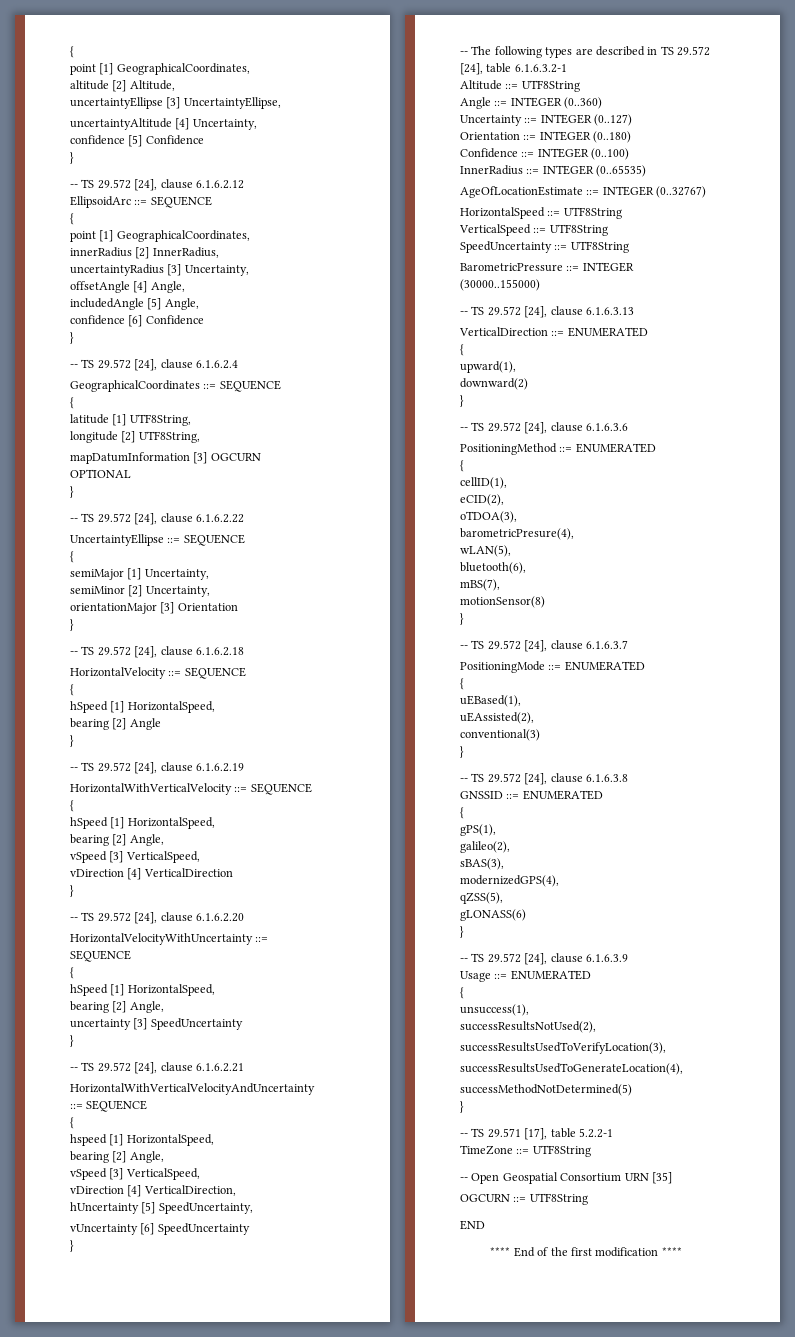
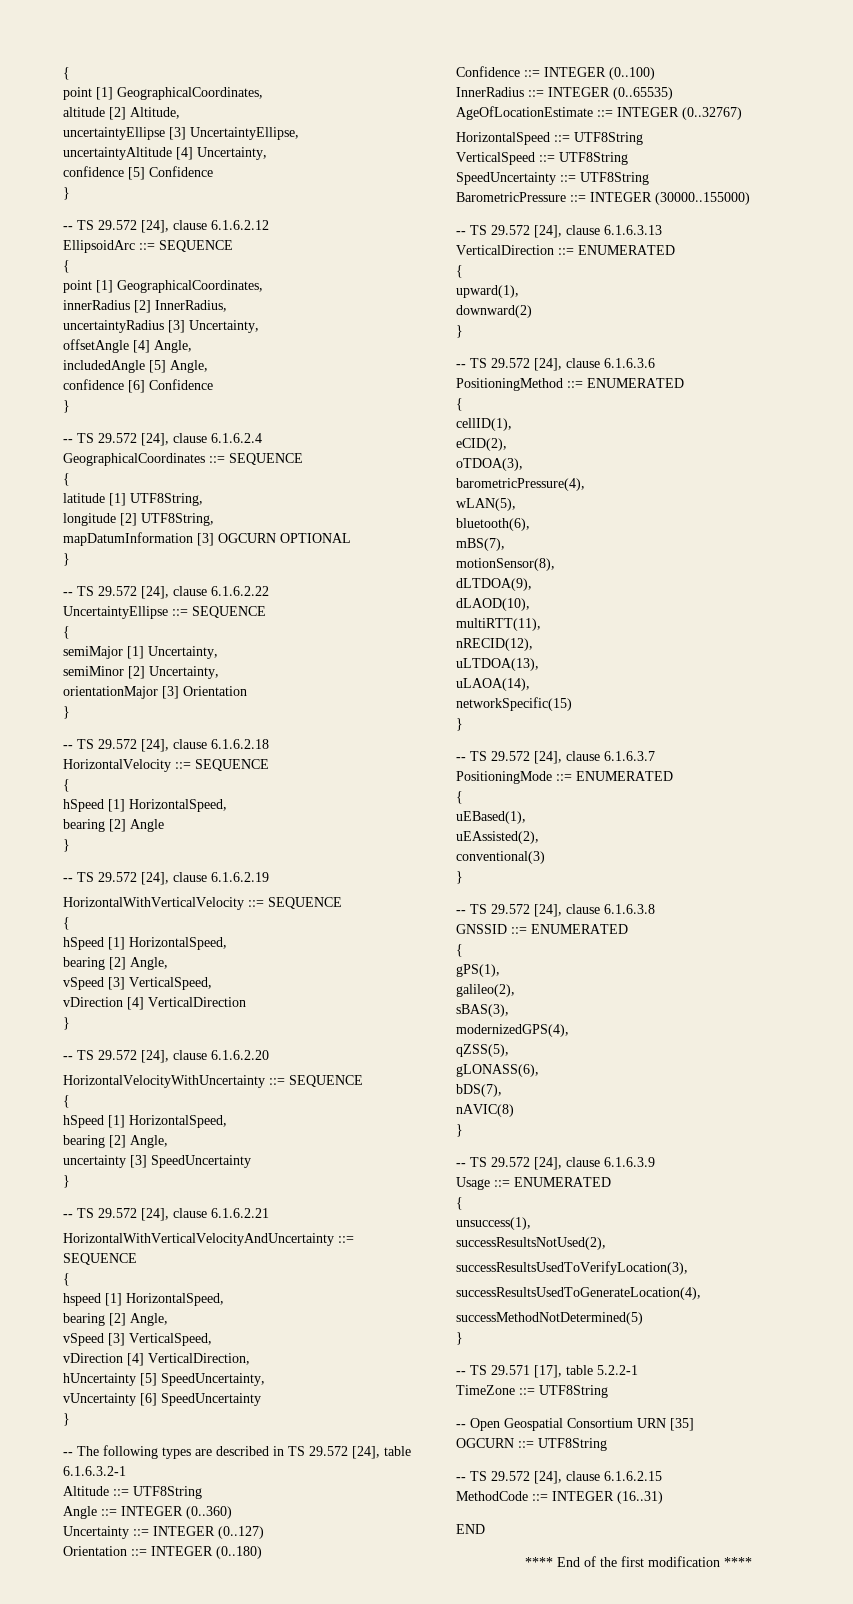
[460,528,574,540] barometricPresure(4), -> [456,478,585,491] barometricPressure(4),
[460,596,545,608] motionSensor(8) -> [456,558,555,571] [456,578,532,591] [456,598,530,611] [456,618,541,631] [456,638,533,651] [456,658,539,671] [456,678,530,691] [456,697,572,711] motionSensor(8), // dLTDOA(9), // dLAOD(10), // multiRTT(11), // nRECID(12), // uLTDOA(13), // uLAOA(14), // networkSpecific(15)
[460,909,526,921] gLONASS(6) -> [456,1064,539,1077] [456,1084,502,1097] [456,1104,514,1117] gLONASS(6), // bDS(7), // nAVIC(8)
(588, 1199) none -> [456,1471,662,1484] [456,1491,663,1504] // -- TS 29.572 [24], clause 6.1.6.2.15 // MethodCode ::= INTEGER (16..31)

